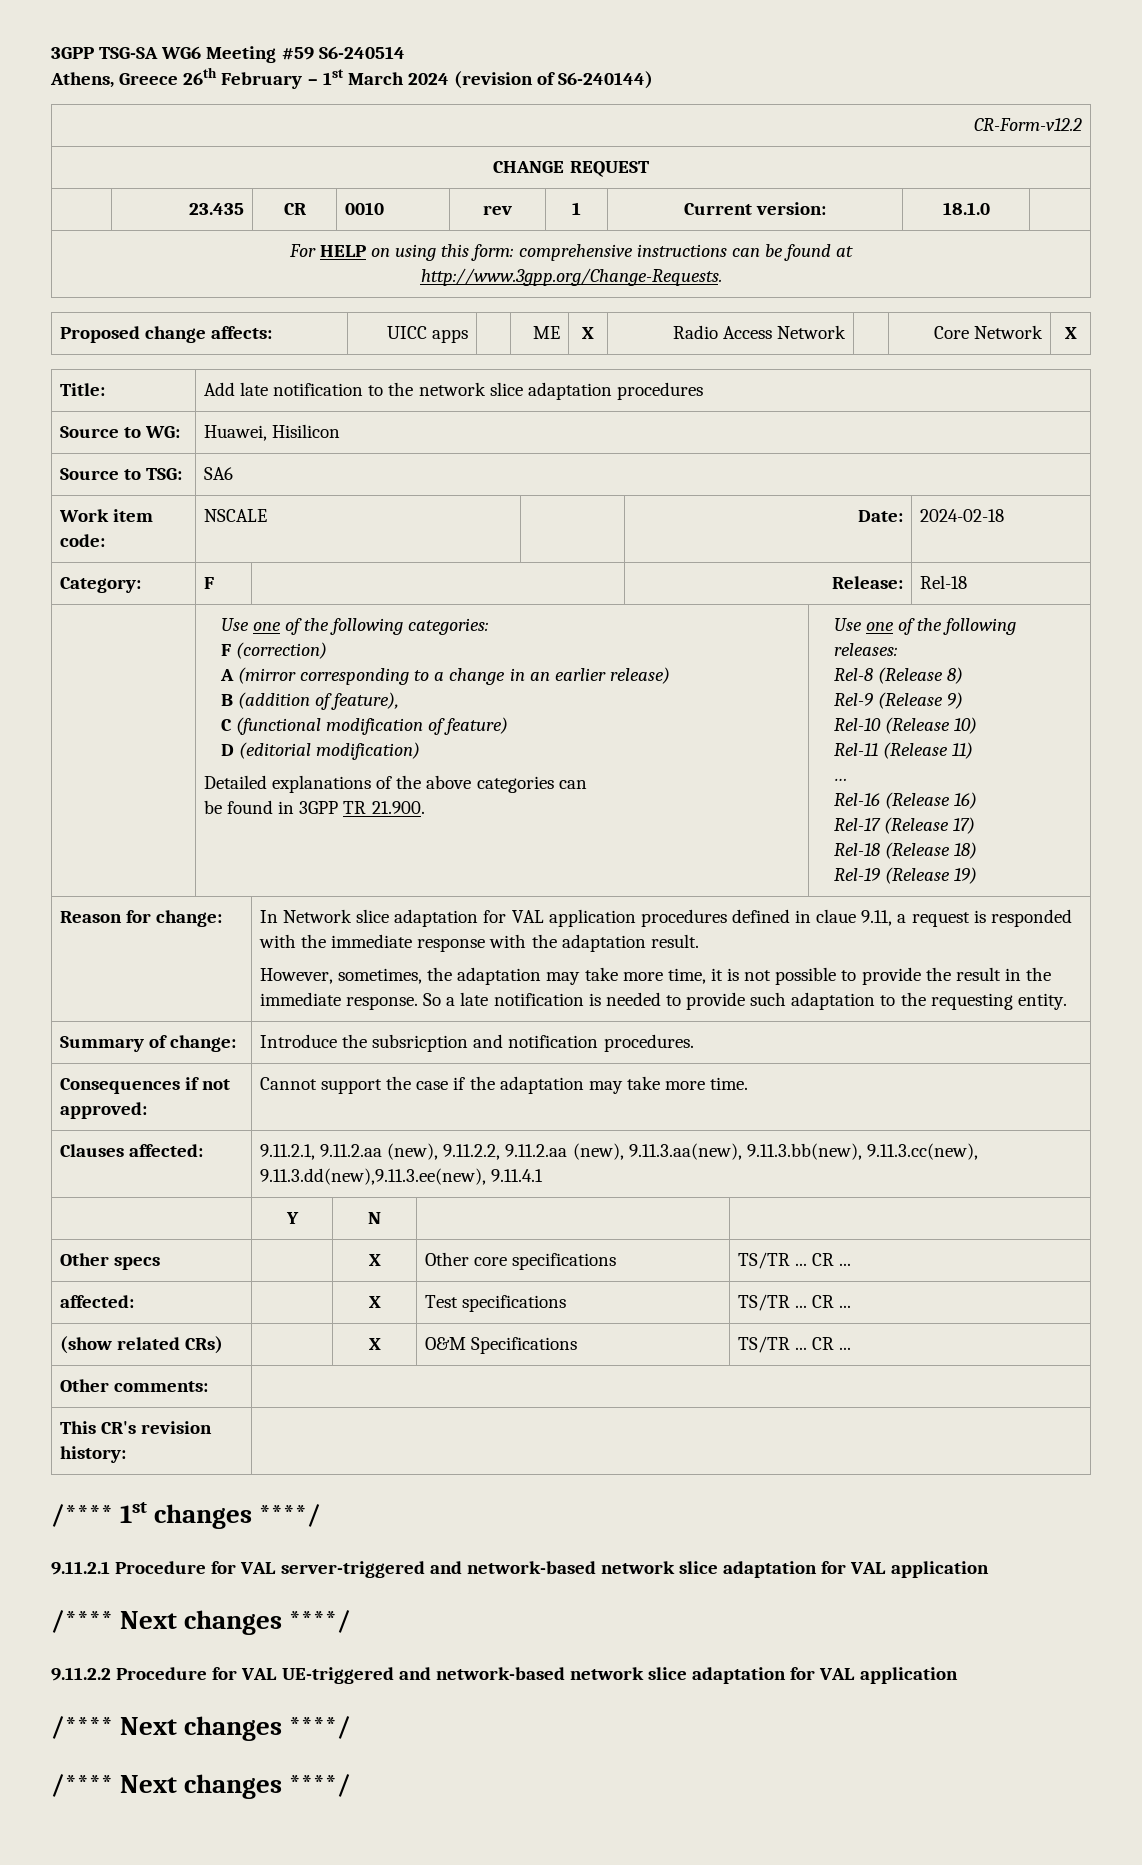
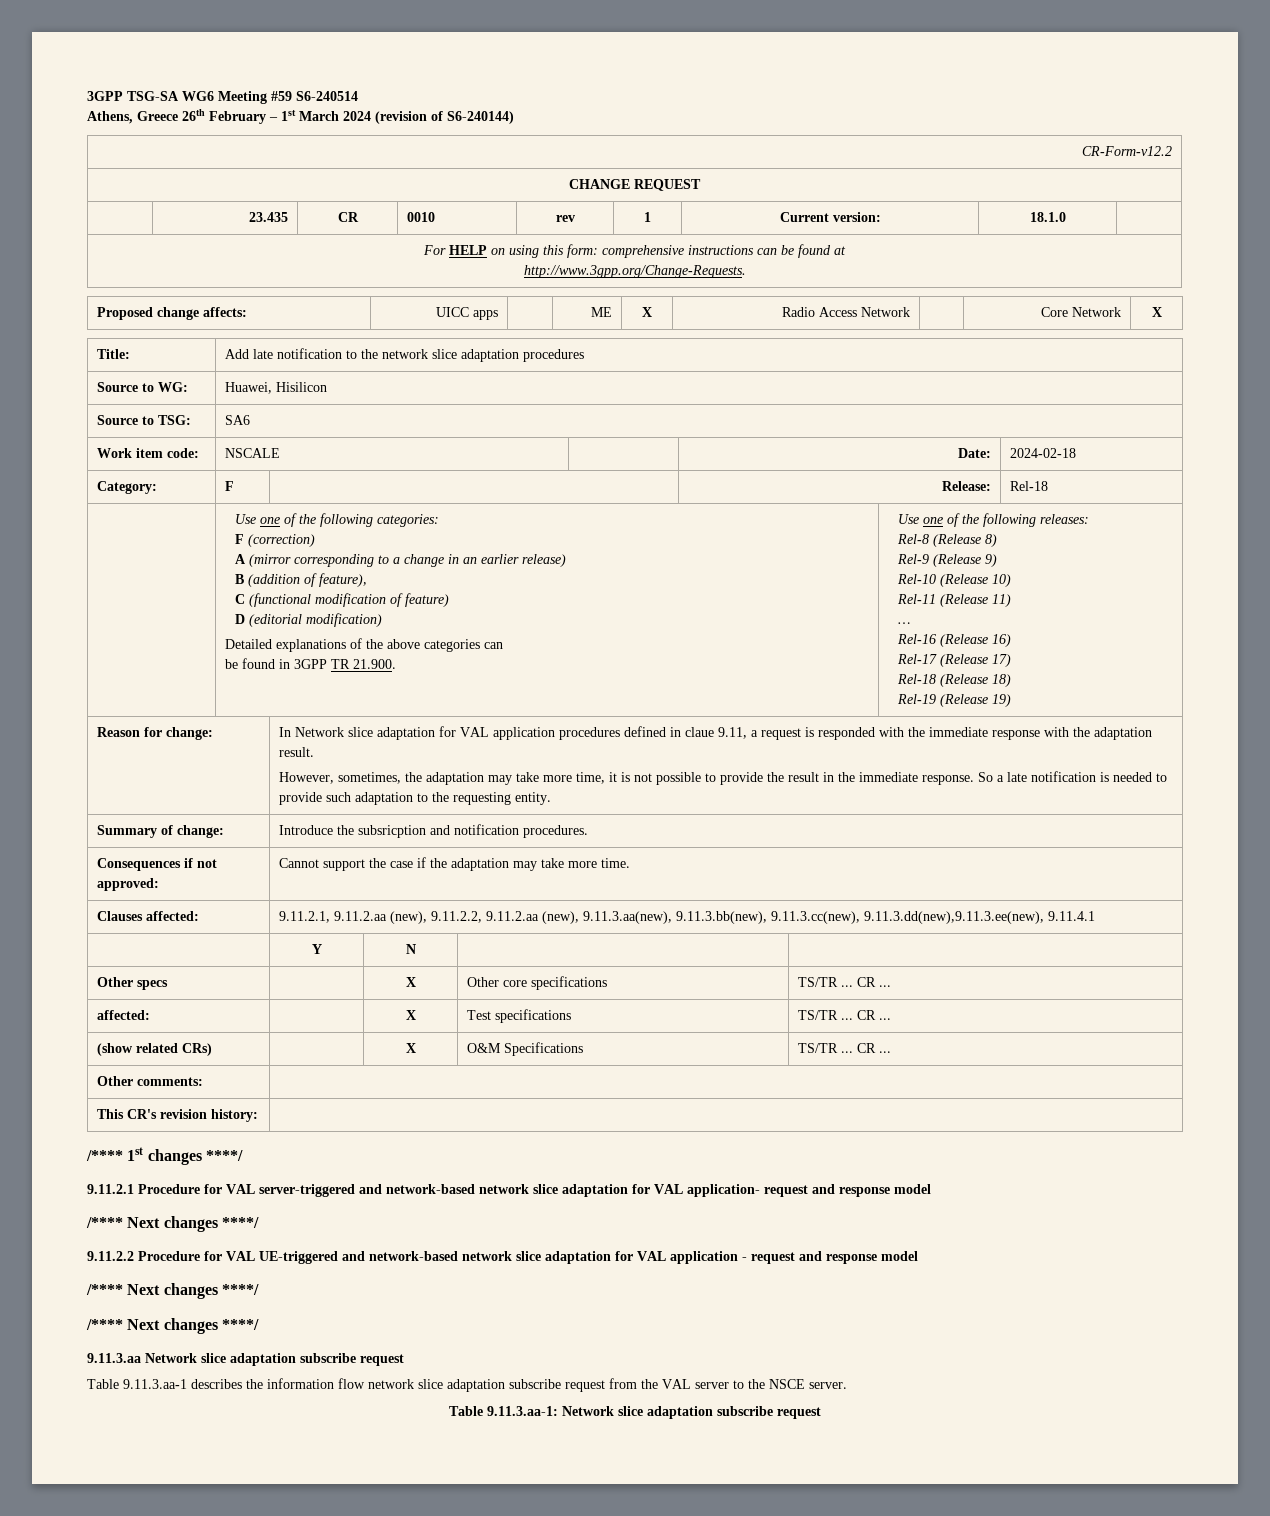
[890,1561,989,1578] application -> [687,1184,931,1197] application- request and response model
(958, 1675) none -> [742,1251,918,1264] - request and response model
(352, 1785) none -> [87,1353,404,1366] [87,1378,847,1392] [449,1406,821,1419] // 9.11.3.aa Network slice adaptation subscribe request // Table 9.11.3.aa-1 describes the information flow network slice adaptation subscribe request from the VAL server to the NSCE server. // Table 9.11.3.aa-1: Network slice adaptation subscribe request

